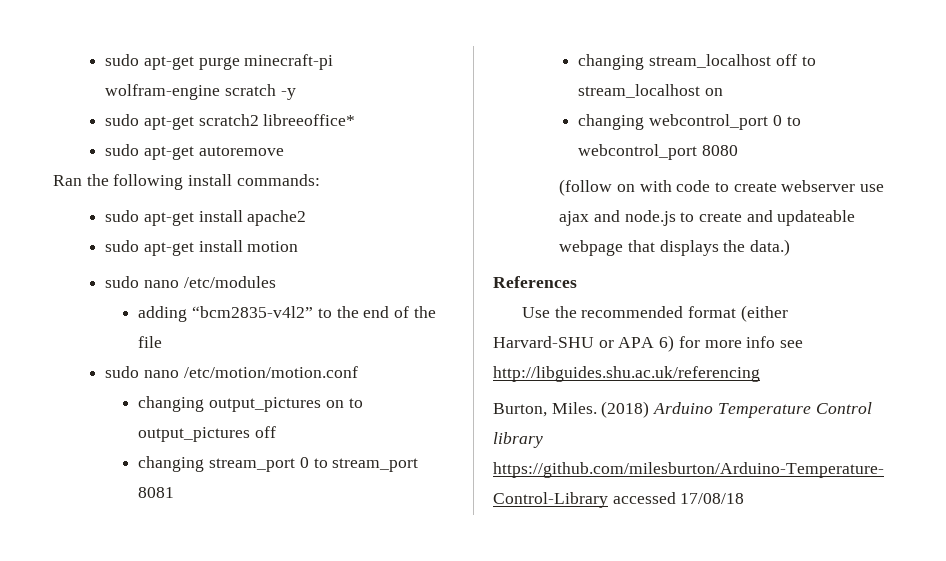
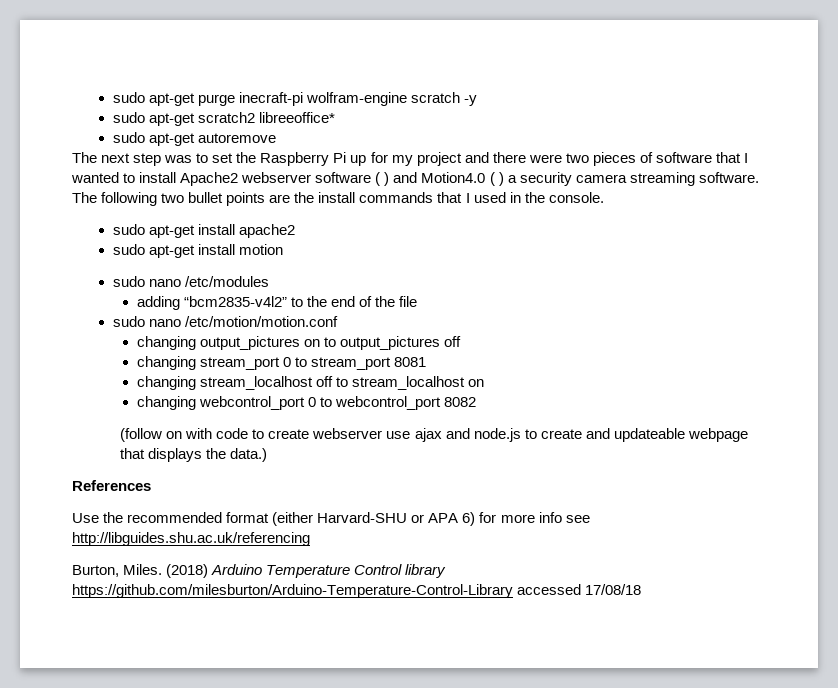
[244,54,334,70] minecraft-pi -> [238,92,303,106] inecraft-pi
[53,174,320,190] Ran the following install commands: -> [72,152,749,166] [71,172,759,186] [72,192,604,206] The next step was to set the Raspberry Pi up for my project and there were two pieces of software that I wanted to install Apache2 webserver software ( ) and Motion4.0 ( ) a security camera streaming software. The following two bullet points are the install commands that I used in the console.
[702,145,739,156] 8080 -> [443,397,476,407] 8082

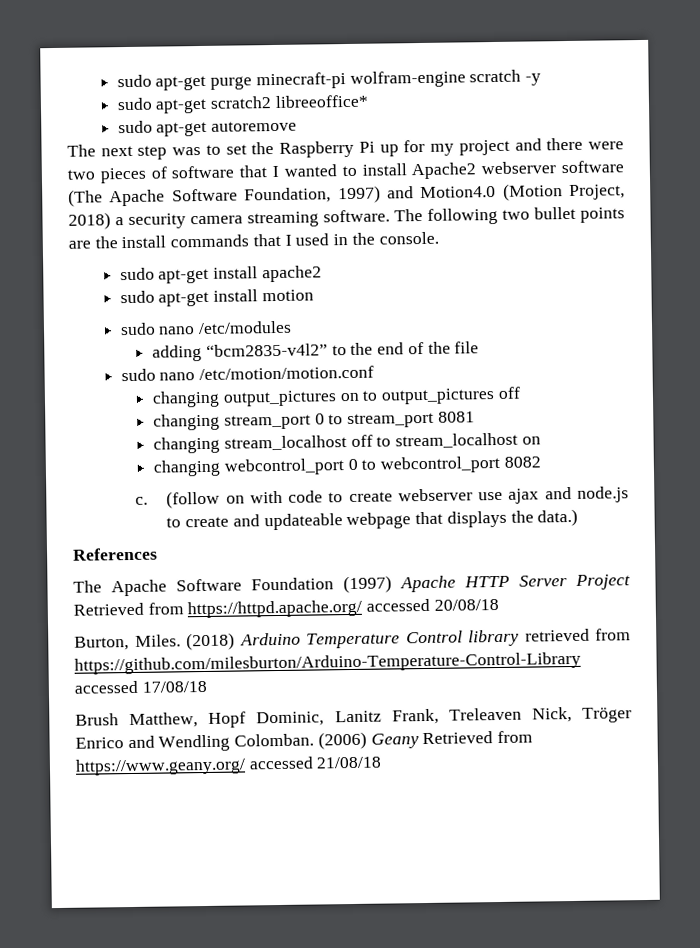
[238,92,303,106] inecraft-pi -> [255,72,346,90] minecraft-pi
[375,172,504,186] ( ) and Motion4.0 ( ) -> [68,183,625,207] [68,212,111,230] (The Apache Software Foundation, 1997) and Motion4.0 (Motion Project, 2018)
(476, 402) none -> [134,496,148,505] c.
[72,512,590,526] [72,532,310,546] Use the recommended format (either Harvard-SHU or APA 6) for more info see http://libguides.shu.ac.uk/referencing -> [73,574,631,597] [73,598,499,619] The Apache Software Foundation (1997) Apache HTTP Server Project Retrieved from https://httpd.apache.org/ accessed 20/08/18
(447, 571) none -> [524,628,631,642] retrieved from
(642, 589) none -> [75,707,632,729] [75,730,534,752] [75,756,382,776] // Brush Matthew, Hopf Dominic, Lanitz Frank, Treleaven Nick, Tröger Enrico and Wendling Colomban. (2006) Geany Retrieved from https://www.geany.org/ accessed 21/08/18

